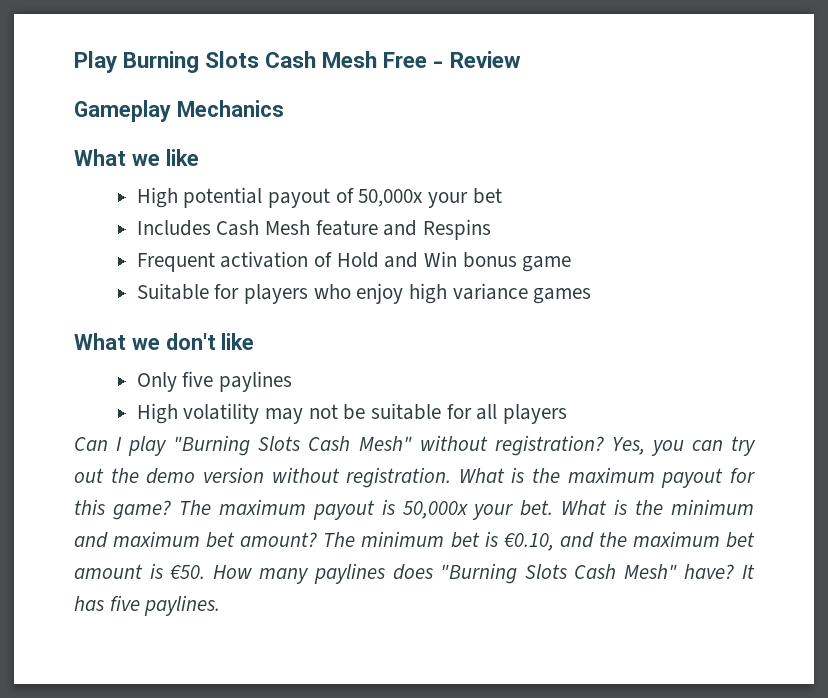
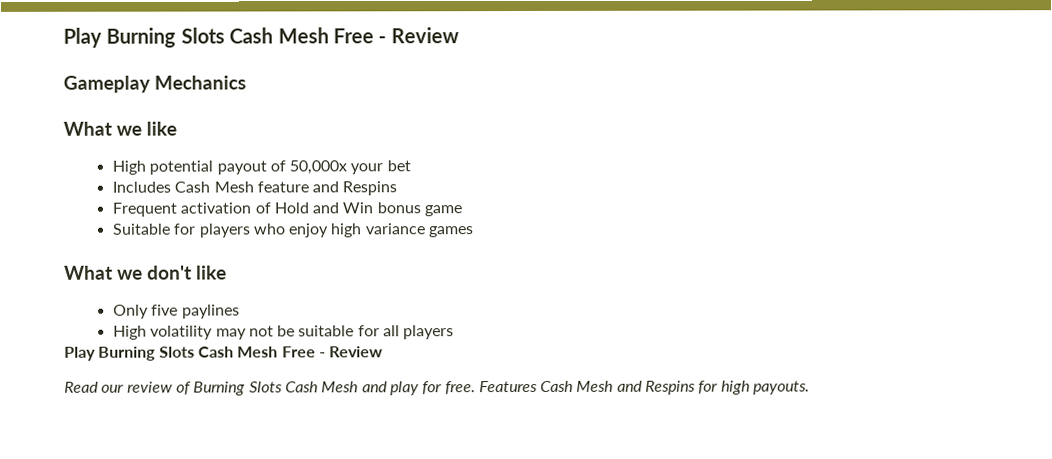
[74,435,757,456] [74,467,755,488] [74,499,754,520] [74,531,756,551] [74,563,756,584] [74,595,221,616] Can I play "Burning Slots Cash Mesh" without registration? Yes, you can try out the demo version without registration. What is the maximum payout for this game? The maximum payout is 50,000x your bet. What is the minimum and maximum bet amount? The minimum bet is €0.10, and the maximum bet amount is €50. How many paylines does "Burning Slots Cash Mesh" have? It has five paylines. -> [64,346,384,361] [64,380,811,396] Play Burning Slots Cash Mesh Free - Review // Read our review of Burning Slots Cash Mesh and play for free. Features Cash Mesh and Respins for high payouts.

